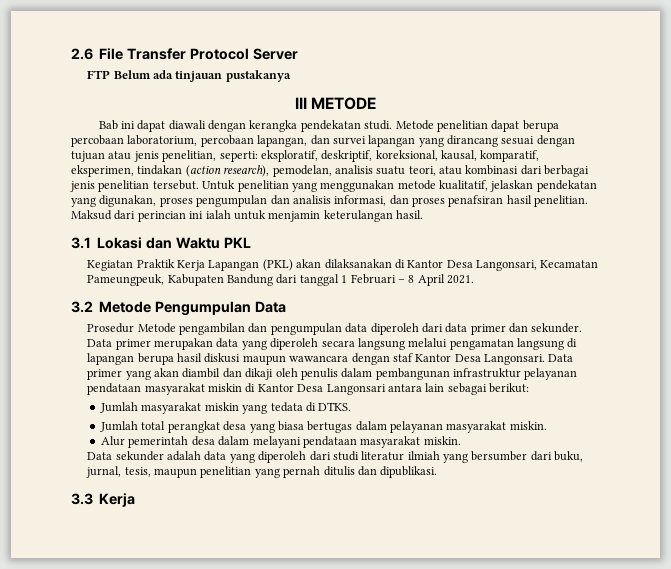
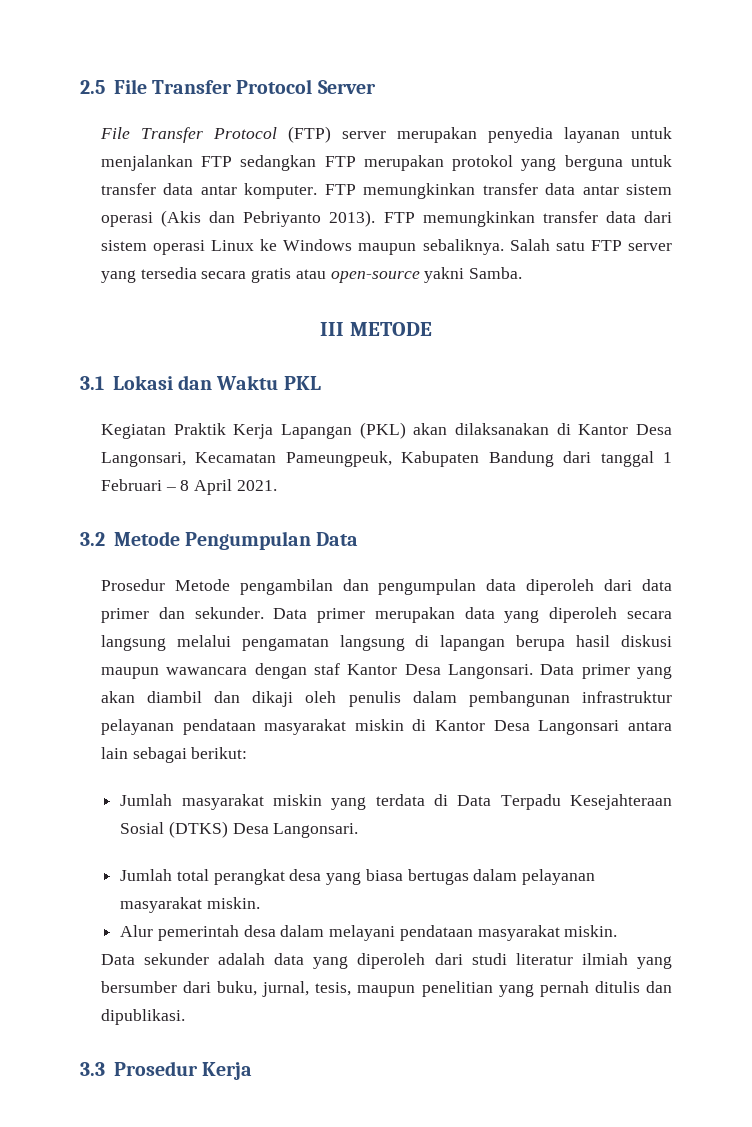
[71,48,93,60] 2.6 -> [80,80,105,94] 2.5
[87,70,291,82] [294,97,377,110] [98,120,559,132] [71,135,575,147] [71,150,540,162] [71,165,590,177] [70,180,597,192] [71,195,589,207] [71,210,423,222] FTP Belum ada tinjauan pustakanya // III METODE // Bab ini dapat diawali dengan kerangka pendekatan studi. Metode penelitian dapat berupa percobaan laboratorium, percobaan lapangan, dan survei lapangan yang dirancang sesuai dengan tujuan atau jenis penelitian, seperti: eksploratif, deskriptif, koreksional, kausal, komparatif, eksperimen, tindakan (action research), pemodelan, analisis suatu teori, atau kombinasi dari berbagai jenis penelitian tersebut. Untuk penelitian yang menggunakan metode kualitatif, jelaskan pendekatan yang digunakan, proses pengumpulan dan analisis informasi, dan proses penafsiran hasil penelitian. Maksud dari perincian ini ialah untuk menjamin keterulangan hasil. -> [99,126,672,143] [100,155,672,171] [100,183,673,199] [100,210,672,227] [100,239,672,255] [100,267,522,283] [320,322,432,336] File Transfer Protocol (FTP) server merupakan penyedia layanan untuk menjalankan FTP sedangkan FTP merupakan protokol yang berguna untuk transfer data antar komputer. FTP memungkinkan transfer data antar sistem operasi (Akis dan Pebriyanto 2013). FTP memungkinkan transfer data dari sistem operasi Linux ke Windows maupun sebaliknya. Salah satu FTP server yang tersedia secara gratis atau open-source yakni Samba. // III METODE
[270,402,352,412] tedata di DTKS. -> [375,794,672,810] [120,821,359,838] terdata di Data Terpadu Kesejahteraan Sosial (DTKS) Desa Langonsari.
(93, 499) none -> [113,1061,198,1076] Prosedur

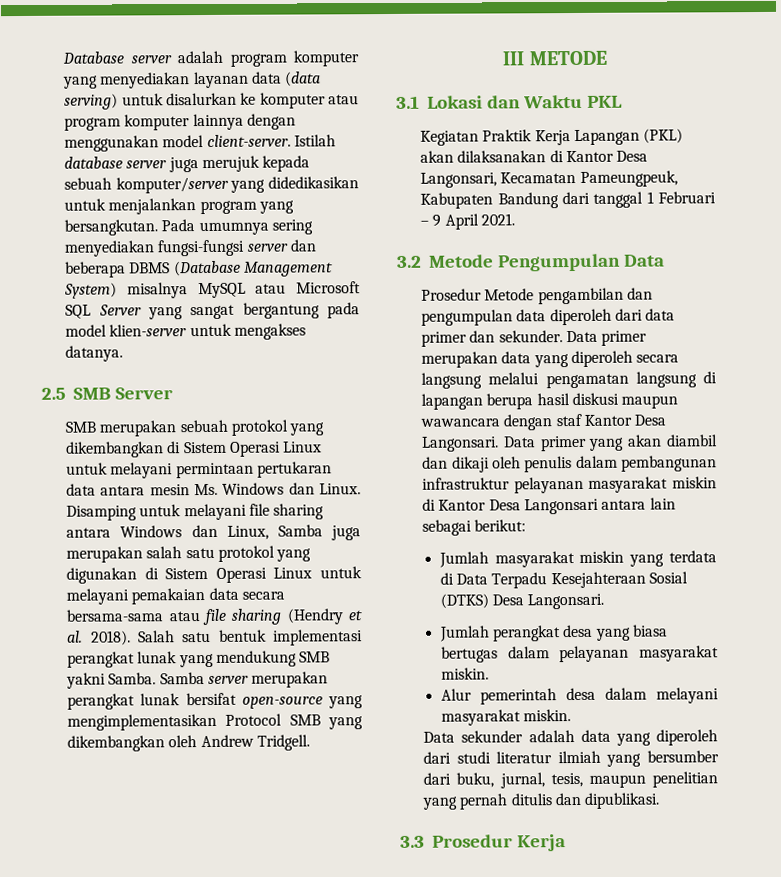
[80,79,376,94] [99,126,672,143] [100,155,672,171] [100,183,673,199] [100,210,672,227] [100,239,672,255] [100,267,522,283] 2.5 File Transfer Protocol Server // File Transfer Protocol (FTP) server merupakan penyedia layanan untuk menjalankan FTP sedangkan FTP merupakan protokol yang berguna untuk transfer data antar komputer. FTP memungkinkan transfer data antar sistem operasi (Akis dan Pebriyanto 2013). FTP memungkinkan transfer data dari sistem operasi Linux ke Windows maupun sebaliknya. Salah satu FTP server yang tersedia secara gratis atau open-source yakni Samba. -> [62,50,359,67] [63,71,322,89] [64,92,360,110] [64,113,297,131] [64,134,337,152] [64,155,311,173] [64,176,360,194] [64,198,295,215] [64,219,314,236] [64,239,317,257] [65,260,334,278] [64,281,361,299] [65,302,360,320] [65,323,307,340] [65,345,124,362] [41,387,173,400] [65,419,325,437] [66,441,323,458] [66,461,333,479] [66,482,361,496] [66,503,325,521] [66,524,361,541] [66,545,312,563] [66,566,362,584] [66,587,286,605] [66,608,362,626] [67,629,363,646] [67,650,331,668] [66,671,329,689] [67,692,364,710] [67,713,364,731] [67,734,311,752] Database server adalah program komputer yang menyediakan layanan data (data serving) untuk disalurkan ke komputer atau program komputer lainnya dengan menggunakan model client-server. Istilah database server juga merujuk kepada sebuah komputer/server yang didedikasikan untuk menjalankan program yang bersangkutan. Pada umumnya sering menyediakan fungsi-fungsi server dan beberapa DBMS (Database Management System) misalnya MySQL atau Microsoft SQL Server yang sangat bergantung pada model klien-server untuk mengakses datanya. // 2.5 SMB Server // SMB merupakan sebuah protokol yang dikembangkan di Sistem Operasi Linux untuk melayani permintaan pertukaran data antara mesin Ms. Windows dan Linux. Disamping untuk melayani file sharing antara Windows dan Linux, Samba juga merupakan salah satu protokol yang digunakan di Sistem Operasi Linux untuk melayani pemakaian data secara bersama-sama atau file sharing (Hendry et al. 2018). Salah satu bentuk implementasi perangkat lunak yang mendukung SMB yakni Samba. Samba server merupakan perangkat lunak bersifat open-source yang mengimplementasikan Protocol SMB yang dikembangkan oleh Andrew Tridgell.
[180,480,190,491] 8 -> [432,214,442,227] 9
[182,719,256,735] pendataan -> (584, 485) none
[176,869,209,881] total -> (490, 633) none
[399,925,473,941] pendataan -> (719, 695) none

